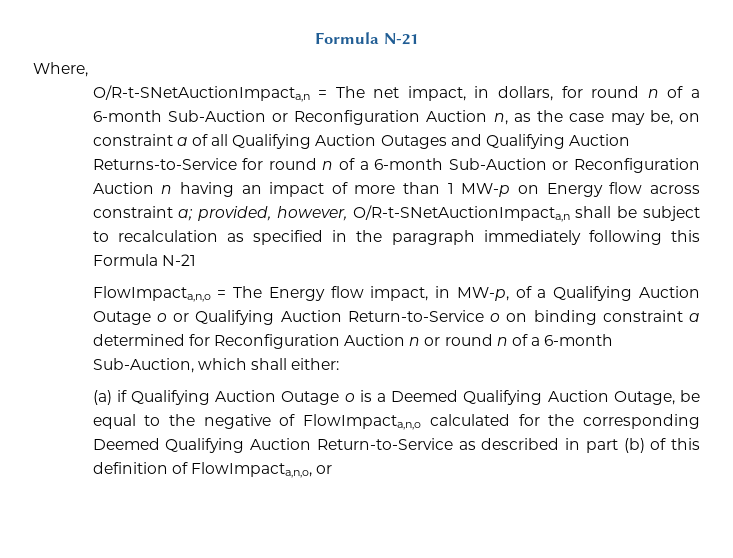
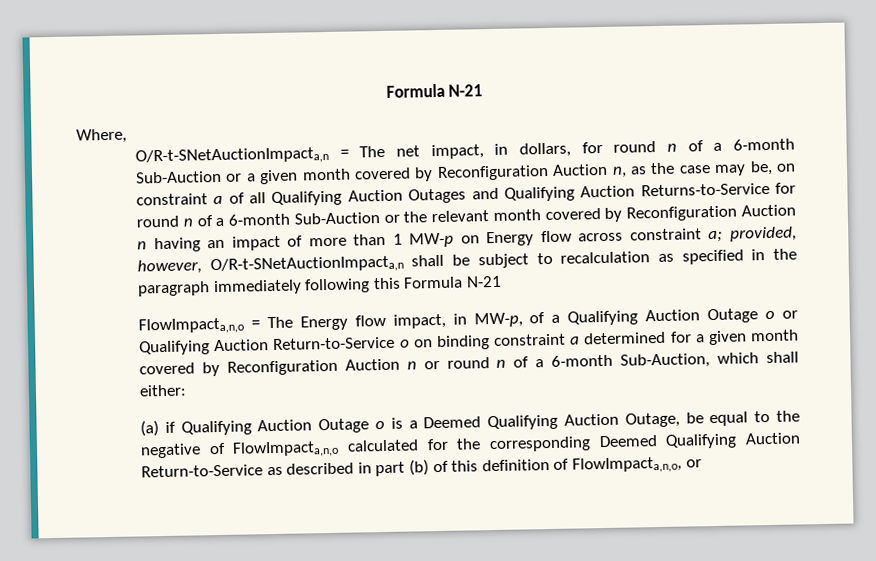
(288, 117) none -> [246,167,434,185] a given month covered by
(569, 165) none -> [403,207,623,223] the relevant month covered by
(210, 340) none -> [695,329,799,346] [139,361,220,377] a given month covered by

